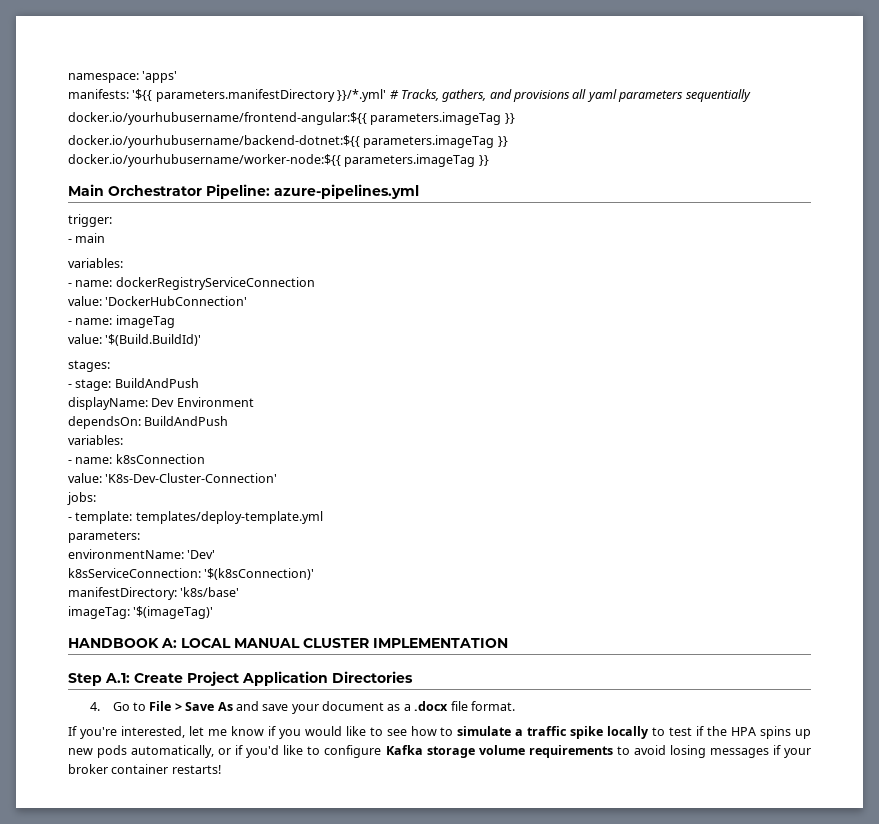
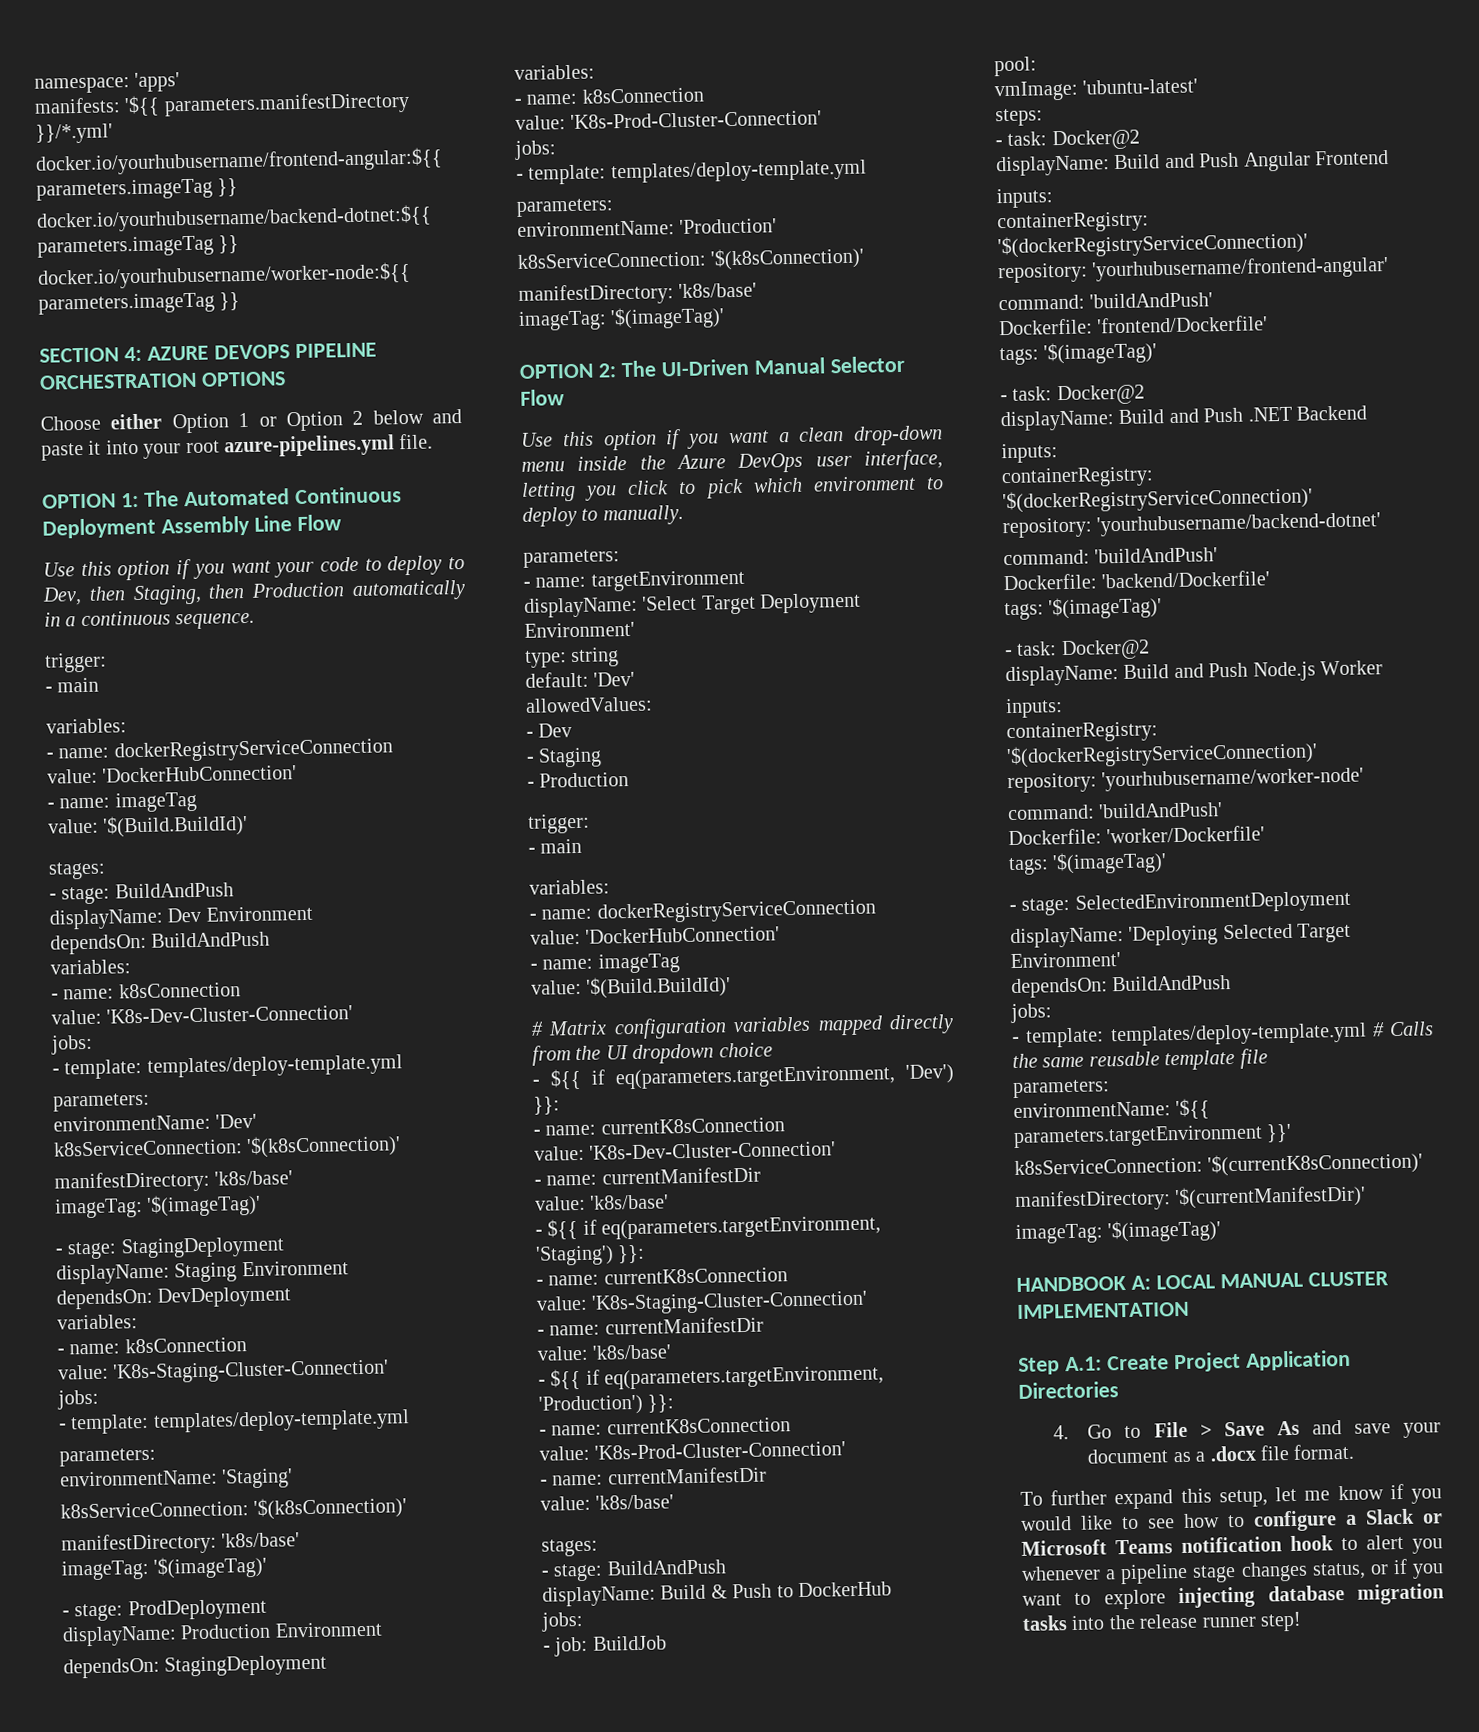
[389,89,751,102] # Tracks, gathers, and provisions all yaml parameters sequentially -> (113, 133) none
[68,184,419,199] Main Orchestrator Pipeline: azure-pipelines.yml -> [39,342,377,363] [39,371,286,390] [40,409,462,434] [41,433,434,461] [42,486,402,509] [42,514,342,539] [43,555,465,581] [42,579,467,606] [44,610,256,630] SECTION 4: AZURE DEVOPS PIPELINE ORCHESTRATION OPTIONS // Choose either Option 1 or Option 2 below and paste it into your root azure-pipelines.yml file. // OPTION 1: The Automated Continuous Deployment Assembly Line Flow // Use this option if you want your code to deploy to Dev, then Staging, then Production automatically in a continuous sequence.
(214, 612) none -> [55,1236,285,1260] [56,1260,349,1285] [56,1286,292,1310] [57,1314,138,1330] [57,1337,247,1355] [58,1359,390,1384] [57,1389,99,1410] [59,1409,410,1435] [59,1447,156,1467] [60,1468,294,1489] [60,1496,408,1521] [61,1532,301,1556] [61,1555,268,1581] [62,1598,267,1622] [62,1621,383,1647] [63,1654,328,1679] [514,64,595,80] [514,87,704,105] [515,110,823,130] [514,140,557,160] [516,159,867,185] [516,198,614,217] [517,218,778,237] [517,246,866,271] [518,282,758,306] [518,306,726,331] [519,355,905,379] [520,389,565,406] [521,425,943,451] [521,449,943,473] [521,475,944,502] [522,504,684,527] [523,549,620,568] [523,569,745,592] [524,592,862,618] [524,621,635,638] [525,647,620,668] [525,671,636,688] [525,696,653,713] [526,723,573,738] [526,747,603,768] [527,772,630,788] [528,813,590,834] [528,838,583,854] [529,879,610,895] [529,899,876,924] [530,926,781,945] [530,953,680,974] [531,975,732,999] [531,1014,954,1040] [532,1042,773,1066] [532,1064,955,1090] [533,1096,560,1115] [533,1117,785,1136] [534,1141,837,1161] [534,1166,761,1186] [535,1194,670,1211] [535,1215,882,1240] [535,1244,646,1266] [536,1267,788,1286] [536,1290,869,1315] [537,1316,764,1336] [537,1344,673,1361] [538,1365,885,1390] [538,1394,675,1416] [539,1417,791,1436] [539,1441,847,1461] [540,1466,767,1486] [540,1494,675,1511] [541,1538,598,1557] [541,1559,726,1582] [542,1581,892,1607] [541,1611,583,1632] [543,1635,667,1657] [994,56,1037,77] [994,78,1199,102] [995,108,1043,127] [995,129,1140,151] [996,149,1389,177] [996,188,1053,209] [997,211,1149,234] [997,231,1308,259] [998,255,1390,284] [998,292,1214,311] [999,315,1269,336] [999,341,1158,366] [1000,384,1145,406] [1000,405,1367,432] [1001,443,1058,464] [1001,466,1313,514] [1002,512,1382,539] [1003,547,1219,566] [1003,570,1271,591] [1004,596,1163,621] [1005,639,1150,661] [1005,660,1383,687] [1005,698,1063,719] [1006,721,1158,744] [1006,741,1318,769] [1007,767,1365,794] [1007,802,1224,821] [1008,825,1266,846] [1008,851,1168,876] [1009,890,1351,916] [1010,922,1352,949] [1010,952,1121,969] [1011,975,1232,999] [1010,1003,1052,1024] [1012,1021,1434,1048] [1012,1048,1268,1071] [1012,1079,1110,1099] [1013,1098,1211,1120] [1013,1123,1293,1149] [1014,1151,1424,1177] [1015,1184,1367,1213] [1015,1219,1222,1244] // - stage: StagingDeployment // displayName: Staging Environment // dependsOn: DevDeployment // variables: // - name: k8sConnection // value: 'K8s-Staging-Cluster-Connection' // jobs: // - template: templates/deploy-template.yml // parameters: // environmentName: 'Staging' // k8sServiceConnection: '$(k8sConnection)' // manifestDirectory: 'k8s/base' // imageTag: '$(imageTag)' // - stage: ProdDeployment // displayName: Production Environment // dependsOn: StagingDeployment // variables: // - name: k8sConnection // value: 'K8s-Prod-Cluster-Connection' // jobs: // - template: templates/deploy-template.yml // parameters: // environmentName: 'Production' // k8sServiceConnection: '$(k8sConnection)' // manifestDirectory: 'k8s/base' // imageTag: '$(imageTag)' // OPTION 2: The UI-Driven Manual Selector Flow // Use this option if you want a clean drop-down menu inside the Azure DevOps user interface, letting you click to pick which environment to deploy to manually. // parameters: // - name: targetEnvironment // displayName: 'Select Target Deployment Environment' // type: string // default: 'Dev' // allowedValues: // - Dev // - Staging // - Production // trigger: // - main // variables: // - name: dockerRegistryServiceConnection // value: 'DockerHubConnection' // - name: imageTag // value: '$(Build.BuildId)' // # Matrix configuration variables mapped directly from the UI dropdown choice // - ${{ if eq(parameters.targetEnvironment, 'Dev') }}: // - name: currentK8sConnection // value: 'K8s-Dev-Cluster-Connection' // - name: currentManifestDir // value: 'k8s/base' // - ${{ if eq(parameters.targetEnvironment, 'Staging') }}: // - name: currentK8sConnection // value: 'K8s-Staging-Cluster-Connection' // - name: currentManifestDir // value: 'k8s/base' // - ${{ if eq(parameters.targetEnvironment, 'Production') }}: // - name: currentK8sConnection // value: 'K8s-Prod-Cluster-Connection' // - name: currentManifestDir // value: 'k8s/base' // stages: // - stage: BuildAndPush // displayName: Build & Push to DockerHub // jobs: // - job: BuildJob // pool: // vmImage: 'ubuntu-latest' // steps: // - task: Docker@2 // displayName: Build and Push Angular Frontend // inputs: // containerRegistry: '$(dockerRegistryServiceConnection)' // repository: 'yourhubusername/frontend-angular' // command: 'buildAndPush' // Dockerfile: 'frontend/Dockerfile' // tags: '$(imageTag)' // - task: Docker@2 // displayName: Build and Push .NET Backend // inputs: // containerRegistry: '$(dockerRegistryServiceConnection)' // repository: 'yourhubusername/backend-dotnet' // command: 'buildAndPush' // Dockerfile: 'backend/Dockerfile' // tags: '$(imageTag)' // - task: Docker@2 // displayName: Build and Push Node.js Worker // inputs: // containerRegistry: '$(dockerRegistryServiceConnection)' // repository: 'yourhubusername/worker-node' // command: 'buildAndPush' // Dockerfile: 'worker/Dockerfile' // tags: '$(imageTag)' // - stage: SelectedEnvironmentDeployment // displayName: 'Deploying Selected Target Environment' // dependsOn: BuildAndPush // jobs: // - template: templates/deploy-template.yml # Calls the same reusable template file // parameters: // environmentName: '${{ parameters.targetEnvironment }}' // k8sServiceConnection: '$(currentK8sConnection)' // manifestDirectory: '$(currentManifestDir)' // imageTag: '$(imageTag)'
[68,726,185,739] If you're interested, -> [1020,1488,1268,1510] To further expand this setup,
[457,726,812,739] [68,745,811,758] [68,764,221,774] simulate a traffic spike locally to test if the HPA spins up new pods automatically, or if you'd like to configure Kafka storage volume requirements to avoid losing messages if your broker container restarts! -> [1253,1508,1443,1532] [1021,1534,1443,1556] [1021,1558,1444,1585] [1022,1583,1444,1610] [1022,1611,1302,1632] configure a Slack or Microsoft Teams notification hook to alert you whenever a pipeline stage changes status, or if you want to explore injecting database migration tasks into the release runner step!

